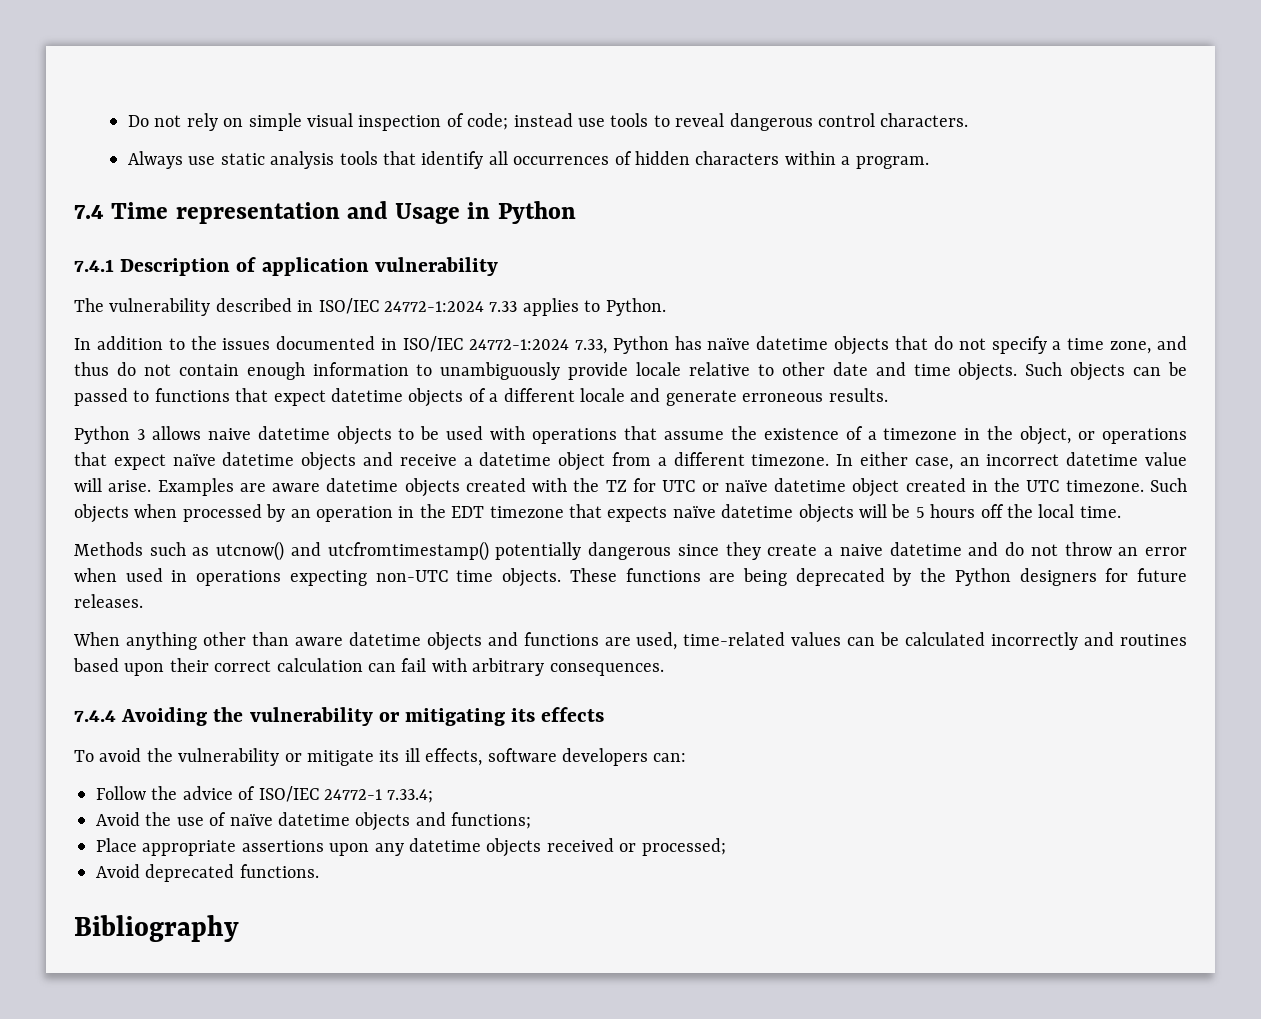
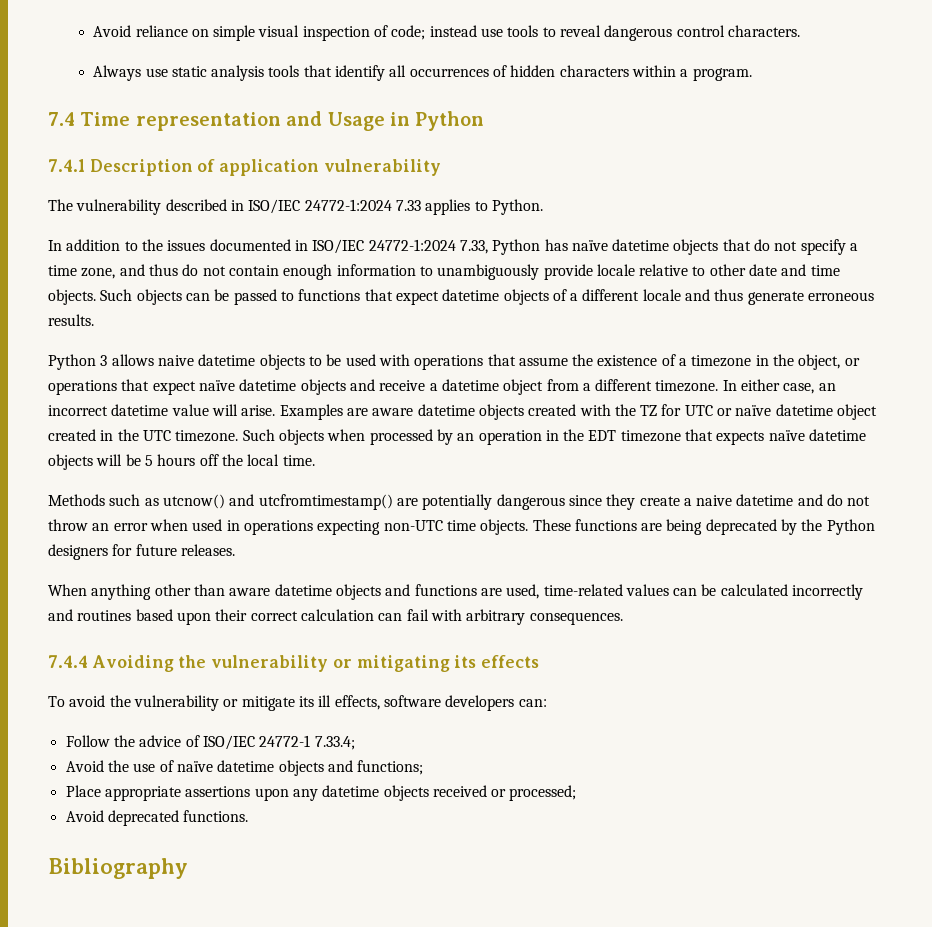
[128,113,218,131] Do not rely -> [93,25,188,37] Avoid reliance
(661, 395) none -> [714,289,744,301] thus
(489, 551) none -> [396,498,418,506] are

